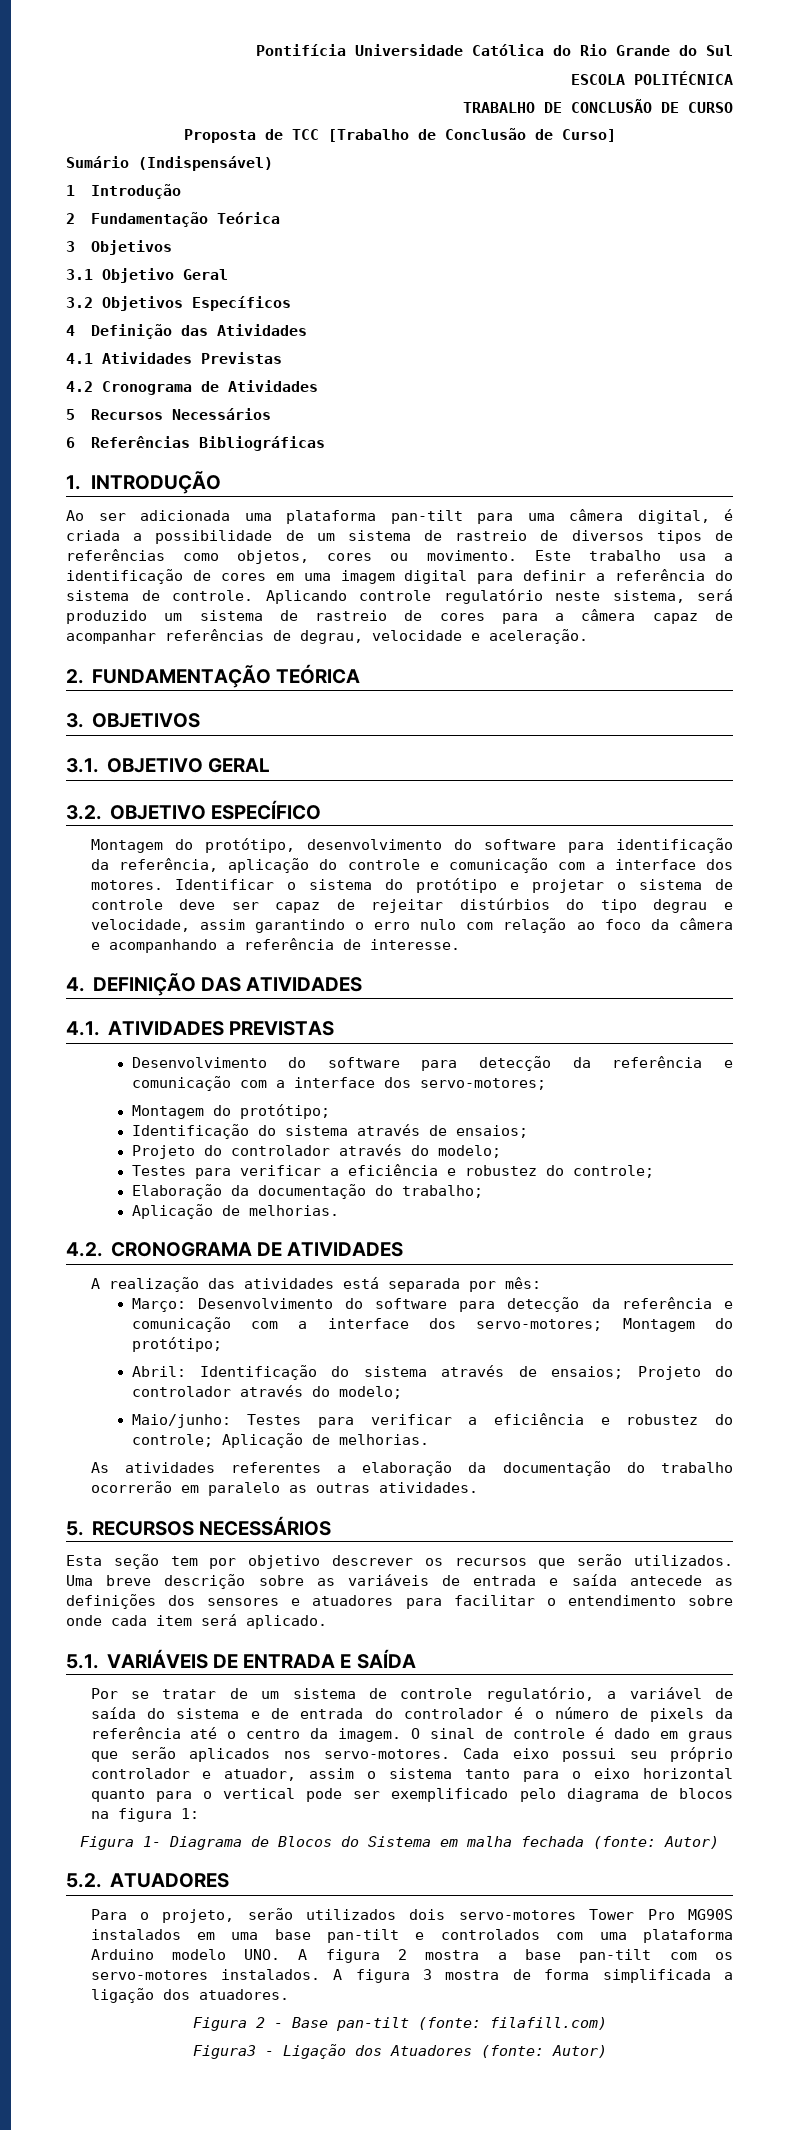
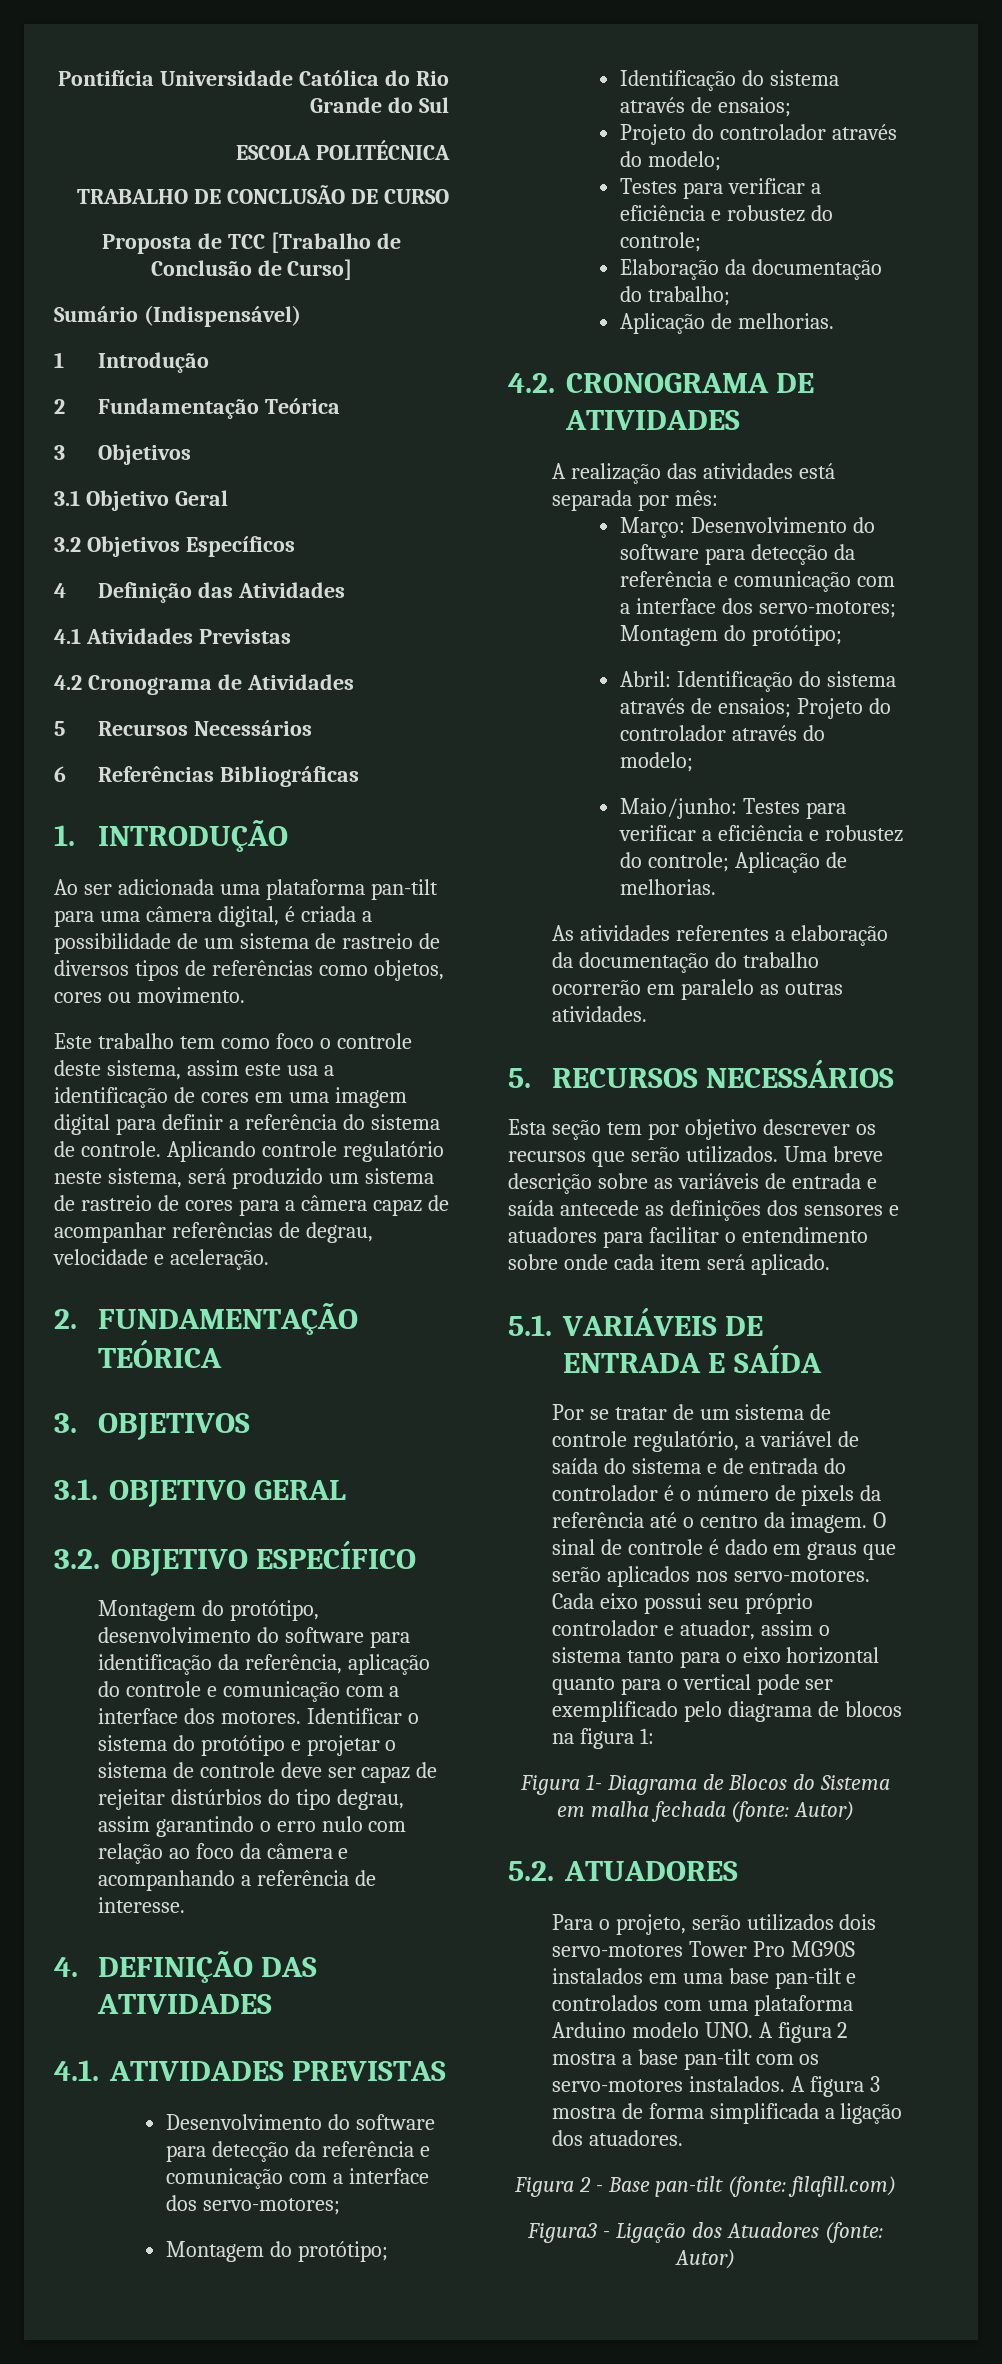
(517, 555) none -> (245, 995) //
(661, 555) none -> [179,1033,412,1049] [54,1060,281,1080] tem como foco o controle deste sistema, assim este
[653,899,733,913] [90,919,190,932] degrau e velocidade, -> [336,1789,404,1810] degrau,

